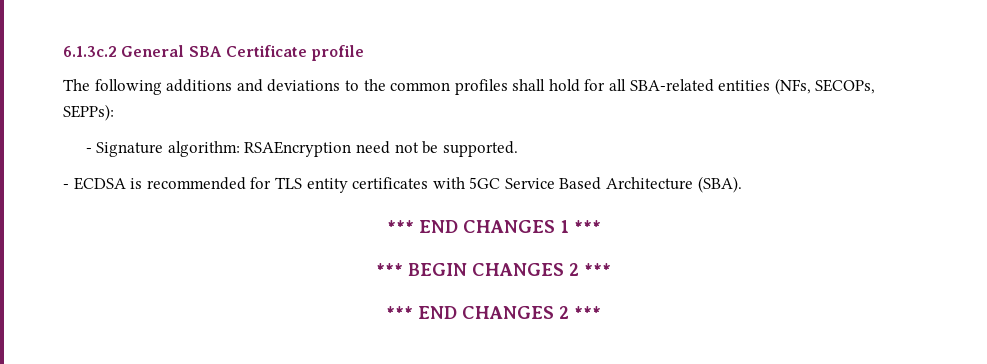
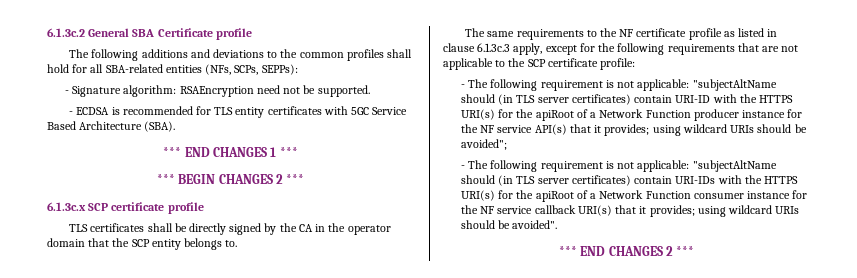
[815,79,876,94] SECOPs, -> [234,65,259,75] SCPs,
(611, 269) none -> [47,202,204,214] [69,223,391,235] [47,238,238,250] [465,28,778,40] [443,43,799,55] [443,58,636,70] [460,79,777,91] [460,94,794,105] [460,109,803,121] [460,124,807,136] [460,139,507,150] [460,160,777,172] [460,175,799,186] [460,190,808,202] [460,205,800,217] [460,220,558,229] // 6.1.3c.x SCP certificate profile // TLS certificates shall be directly signed by the CA in the operator domain that the SCP entity belongs to. // The same requirements to the NF certificate profile as listed in clause 6.1.3c.3 apply, except for the following requirements that are not applicable to the SCP certificate profile: // - The following requirement is not applicable: "subjectAltName should (in TLS server certificates) contain URI-ID with the HTTPS URI(s) for the apiRoot of a Network Function producer instance for the NF service API(s) that it provides; using wildcard URIs should be avoided"; // - The following requirement is not applicable: "subjectAltName should (in TLS server certificates) contain URI-IDs with the HTTPS URI(s) for the apiRoot of a Network Function consumer instance for the NF service callback URI(s) that it provides; using wildcard URIs should be avoided".

